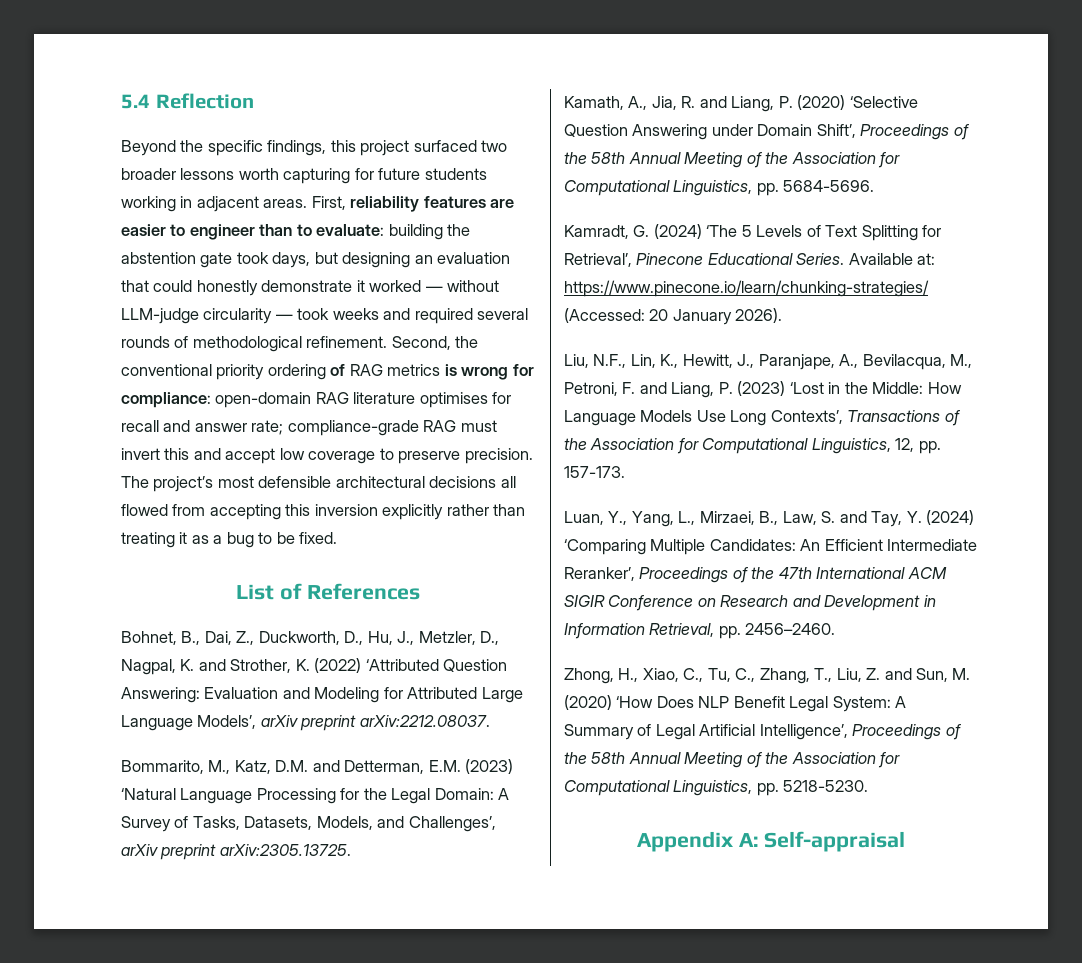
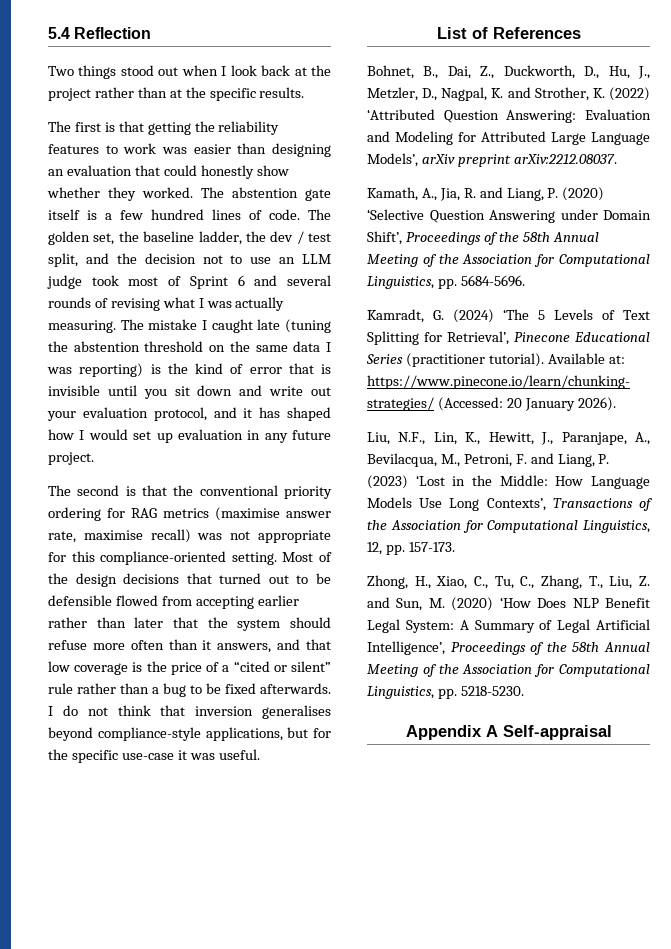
[121,140,508,156] [121,168,487,184] [121,196,515,212] [121,224,471,240] [121,252,338,268] Beyond the specific findings, this project surfaced two broader lessons worth capturing for future students working in adjacent areas. First, reliability features are easier to engineer than to evaluate: building the abstention gate took days, but -> [48,65,332,79] [48,87,305,101] [48,121,280,135] [48,143,267,154] Two things stood out when I look back at the project rather than at the specific results. // The first is that getting the reliability features to work was easier than
[261,280,500,292] [121,308,529,324] [121,336,451,352] demonstrate it worked — without LLM-judge circularity — took weeks and required several rounds of methodological refinement. Second, -> [256,165,289,176] [47,187,331,201] [48,209,331,220] [48,231,331,245] [48,253,331,267] [47,275,332,289] [48,297,285,311] [48,319,331,333] [48,341,332,352] [47,363,331,377] [48,385,331,399] [47,407,331,421] [48,429,331,443] [48,452,94,465] [48,485,167,496] show whether they worked. The abstention gate itself is a few hundred lines of code. The golden set, the baseline ladder, the dev / test split, and the decision not to use an LLM judge took most of Sprint 6 and several rounds of revising what I was actually measuring. The mistake I caught late (tuning the abstention threshold on the same data I was reporting) is the kind of error that is invisible until you sit down and write out your evaluation protocol, and it has shaped how I would set up evaluation in any future project. // The second is that
[330,364,346,376] of -> [107,508,125,518] for
[444,364,534,380] [121,392,512,408] [121,420,497,436] [121,448,533,464] [121,476,516,492] [121,504,526,520] [121,532,338,548] is wrong for compliance: open-domain RAG literature optimises for recall and answer rate; compliance-grade RAG must invert this and accept low coverage to preserve precision. The project’s most defensible architectural decisions all flowed from accepting this inversion explicitly rather than treating it as a bug to be fixed. -> [215,507,331,521] [48,529,332,543] [48,551,332,565] [48,573,332,587] [48,595,299,609] [48,617,331,631] [48,639,331,653] [48,661,331,675] [48,683,331,697] [48,705,331,719] [48,727,331,741] [48,749,260,763] (maximise answer rate, maximise recall) was not appropriate for this compliance-oriented setting. Most of the design decisions that turned out to be defensible flowed from accepting earlier rather than later that the system should refuse more often than it answers, and that low coverage is the price of a “cited or silent” rule rather than a bug to be fixed afterwards. I do not think that inversion generalises beyond compliance-style applications, but for the specific use-case it was useful.
[121,759,514,774] [121,788,510,804] [121,816,496,832] [121,844,351,860] // Bommarito, M., Katz, D.M. and Detterman, E.M. (2023) ‘Natural Language Processing for the Legal Domain: A Survey of Tasks, Datasets, Models, and Challenges’, arXiv preprint arXiv:2305.13725. -> (617, 159) none
[796,253,845,265] Series. -> [366,353,544,367] Series (practitioner tutorial).
[564,510,975,527] [564,539,978,555] [564,567,947,583] [564,595,936,611] [564,623,836,639] // Luan, Y., Yang, L., Mirzaei, B., Law, S. and Tay, Y. (2024) ‘Comparing Multiple Candidates: An Efficient Intermediate Reranker’, Proceedings of the 47th International ACM SIGIR Conference on Research and Development in Information Retrieval, pp. 2456–2460. -> (455, 547) none
[738,833,759,847] A: -> [485,725,498,737] A

